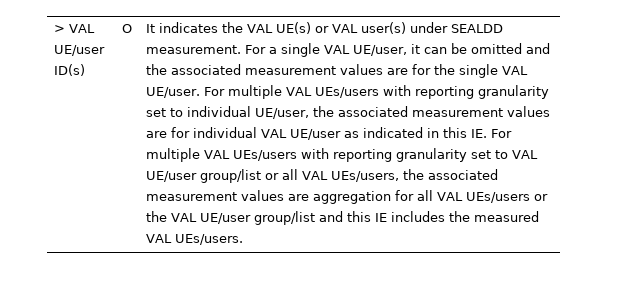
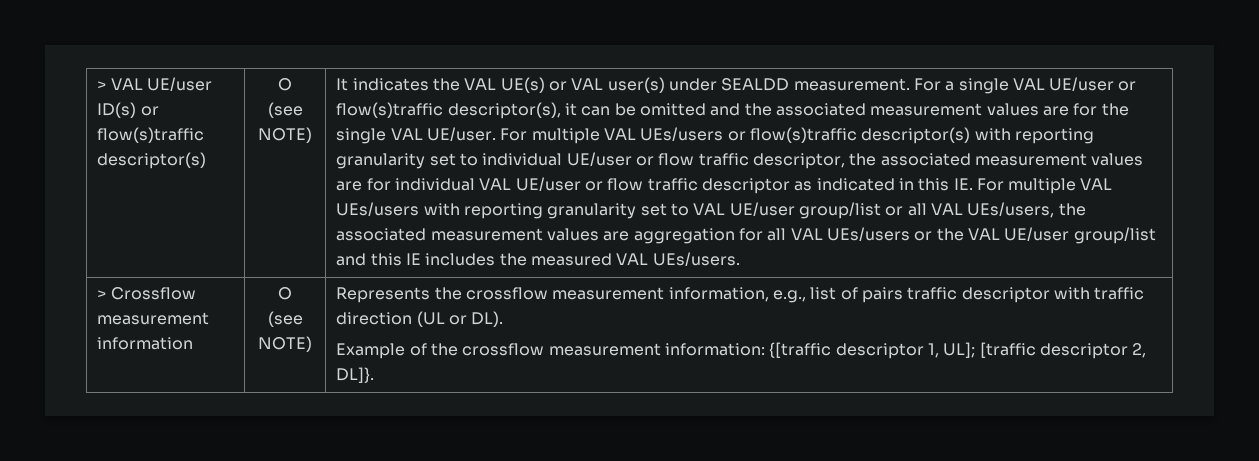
[122,24,132,33] | O -> [140,106,159,116] [97,127,205,143] [97,152,207,169] [278,78,292,91] [267,102,303,118] [258,127,312,143] or flow(s)traffic descriptor(s) | O // (see NOTE)
[352,45,407,56] UE/user, -> [1049,77,1137,91] [336,102,561,119] UE/user or flow(s)traffic descriptor(s),
(379, 92) none -> [727,127,971,144] or flow(s)traffic descriptor(s)
[254,108,309,119] UE/user, -> [566,152,845,169] UE/user or flow traffic descriptor,
(341, 134) none -> [584,178,790,194] or flow traffic descriptor
(243, 239) none -> [97,287,196,300] [97,312,210,325] [97,337,194,350] [278,287,292,300] [267,311,303,327] [258,336,312,352] [336,287,1145,303] [336,311,504,327] [336,342,1147,359] [336,367,375,383] // > Crossflow measurement information | O // (see NOTE) | Represents the crossflow measurement information, e.g., list of pairs traffic descriptor with traffic direction (UL or DL). // Example of the crossflow measurement information: {[traffic descriptor 1, UL]; [traffic descriptor 2, DL]}.

